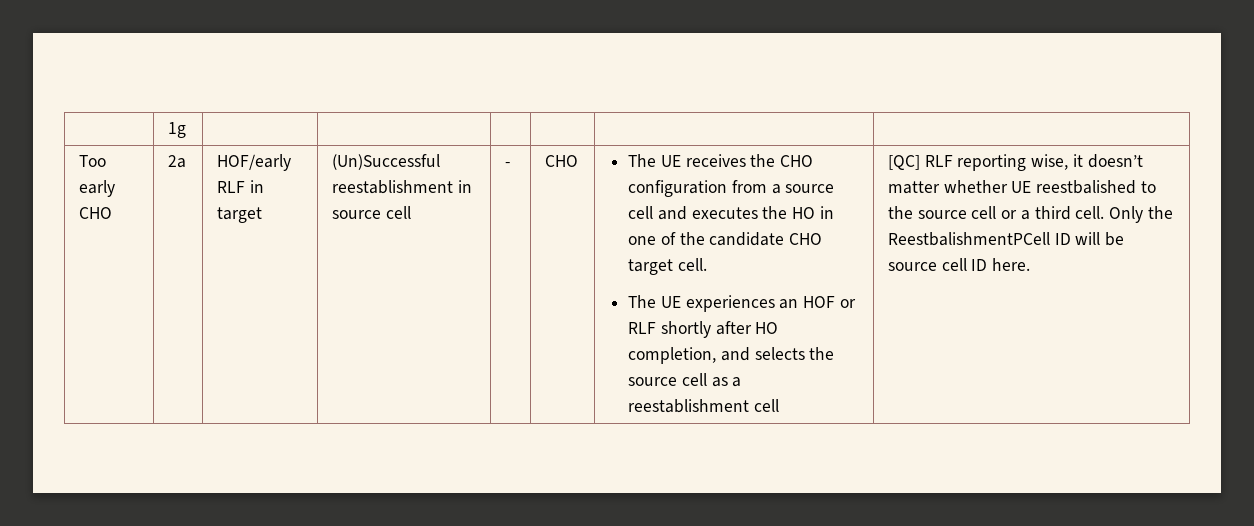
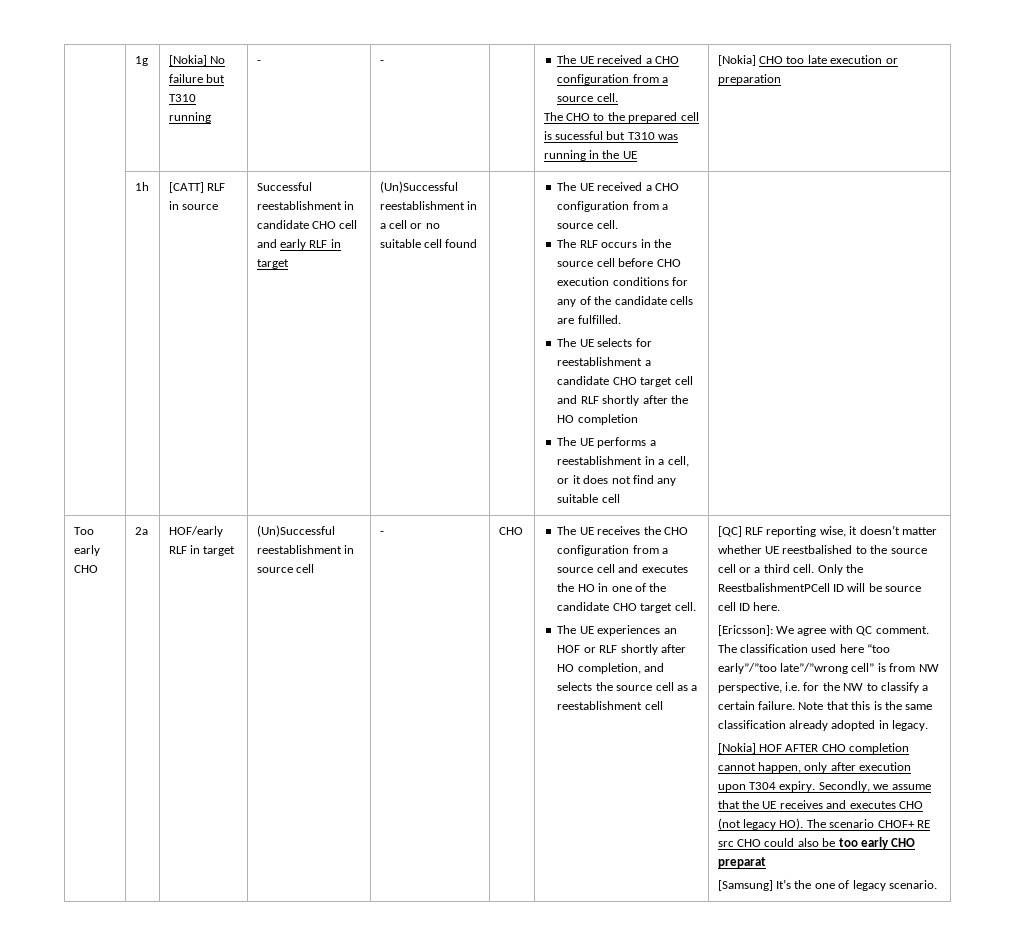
(186, 130) | | | | -> [168,55,226,66] [168,74,226,83] [168,94,196,102] [168,112,211,123] [256,60,261,64] [379,60,384,64] [557,55,679,64] [557,74,669,85] [557,93,618,102] [543,112,699,123] [543,131,679,140] [543,150,637,161] [717,55,898,66] [717,74,781,85] [134,182,149,191] [168,182,226,193] [168,201,219,210] [256,182,312,191] [256,201,355,210] [256,220,358,229] [256,239,341,250] [256,259,289,269] [379,181,458,193] [379,201,478,210] [379,220,440,229] [379,239,478,248] [557,182,679,191] [557,201,669,212] [557,220,618,229] [557,239,671,248] [557,258,681,267] [557,277,689,286] [557,296,693,307] [557,315,621,324] [557,338,652,347] [557,357,651,366] [557,376,693,387] [557,395,688,406] [557,414,638,425] [557,437,656,448] [557,456,689,467] [557,475,677,486] [557,494,620,503] [Nokia] No failure but T310 running | - | - | | The UE received a CHO configuration from a source cell. // The CHO to the prepared cell is sucessful but T310 was running in the UE | [Nokia] CHO too late execution or preparation // | 1h | [CATT] RLF in source | Successful reestablishment in candidate CHO cell and early RLF in target | (Un)Successful reestablishment in a cell or no suitable cell found | | The UE received a CHO configuration from a source cell. // The RLF occurs in the source cell before CHO execution conditions for any of the candidate cells are fulfilled. // The UE selects for reestablishment a candidate CHO target cell and RLF shortly after the HO completion // The UE performs a reestablishment in a cell, or it does not find any suitable cell
(1031, 264) none -> [717,625,929,636] [717,644,891,653] [717,663,939,674] [717,682,929,693] [717,701,933,710] [717,720,929,731] [717,743,910,754] [717,762,912,773] [717,781,931,792] [717,800,923,809] [717,818,930,830] [717,837,916,849] [717,857,766,868] [717,879,937,891] // [Ericsson]: We agree with QC comment. The classification used here “too early”/”too late”/”wrong cell” is from NW perspective, i.e. for the NW to classify a certain failure. Note that this is the same classification already adopted in legacy. // [Nokia] HOF AFTER CHO completion cannot happen, only after execution upon T304 expiry. Secondly, we assume that the UE receives and executes CHO (not legacy HO). The scenario CHOF+ RE src CHO could also be too early CHO preparat // [Samsung] It’s the one of legacy scenario.

